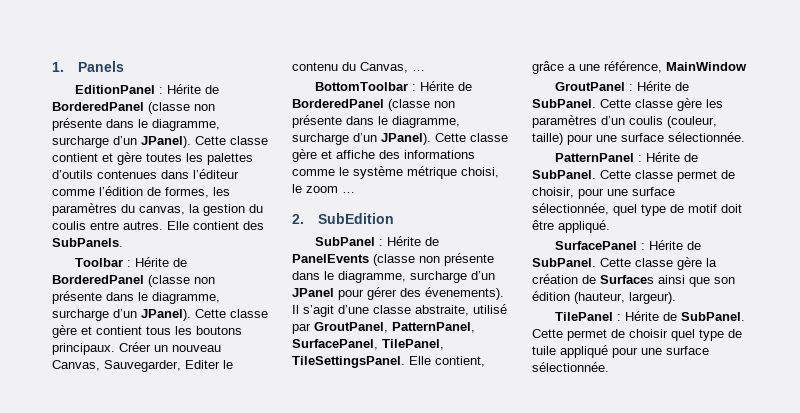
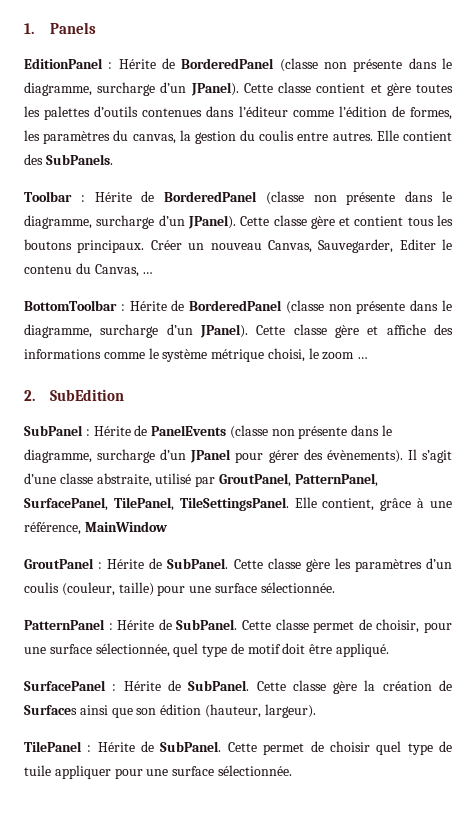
[425,287,504,300] évenements). -> [326,450,403,463] évènements).
[568,64,576,71] a -> [417,498,425,508] à
[560,345,608,358] appliqué -> [54,765,111,779] appliquer

